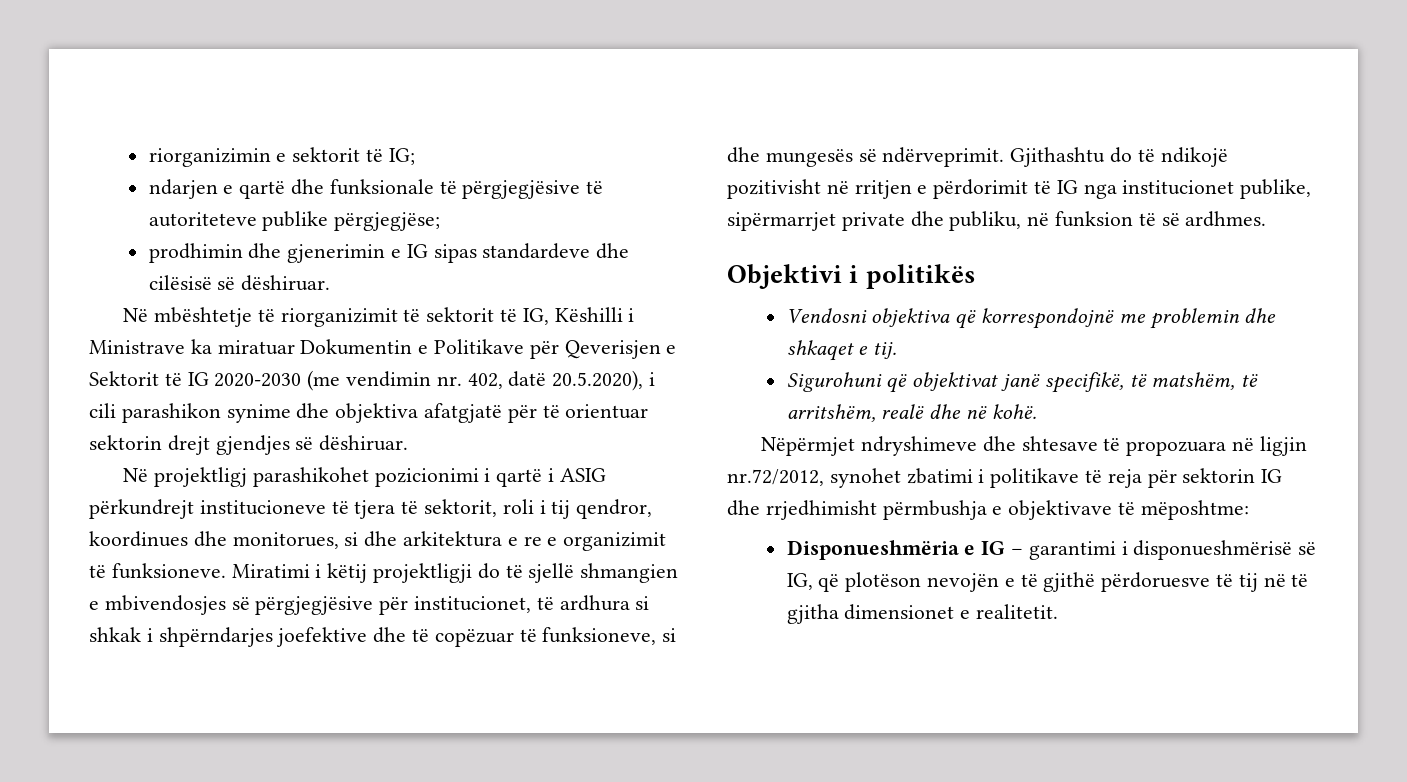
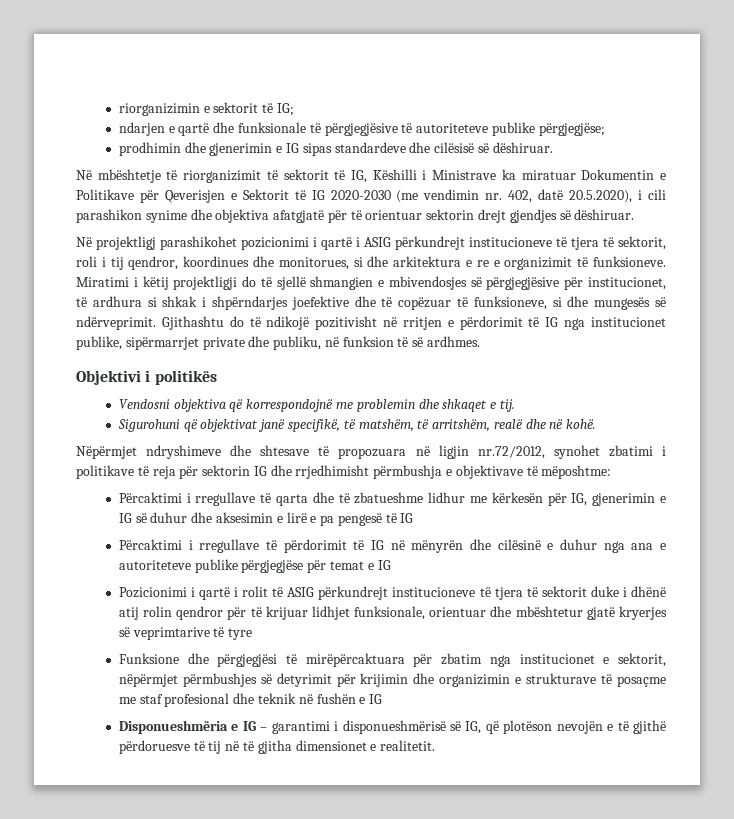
(1249, 510) none -> [118,492,667,506] [118,512,414,526] [118,539,667,553] [118,559,391,573] [118,586,666,600] [118,606,667,620] [118,627,253,640] [118,653,666,667] [118,673,666,687] [118,693,383,707] // Përcaktimi i rregullave të qarta dhe të zbatueshme lidhur me kërkesën për IG, gjenerimin e IG së duhur dhe aksesimin e lirë e pa pengesë të IG // Përcaktimi i rregullave të përdorimit të IG në mënyrën dhe cilësinë e duhur nga ana e autoriteteve publike përgjegjëse për temat e IG // Pozicionimi i qartë i rolit të ASIG përkundrejt institucioneve të tjera të sektorit duke i dhënë atij rolin qendror për të krijuar lidhjet funksionale, orientuar dhe mbështetur gjatë kryerjes së veprimtarive të tyre // Funksione dhe përgjegjësi të mirëpërcaktuara për zbatim nga institucionet e sektorit, nëpërmjet përmbushjes së detyrimit për krijimin dhe organizimin e strukturave të posaçme me staf profesional dhe teknik në fushën e IG

